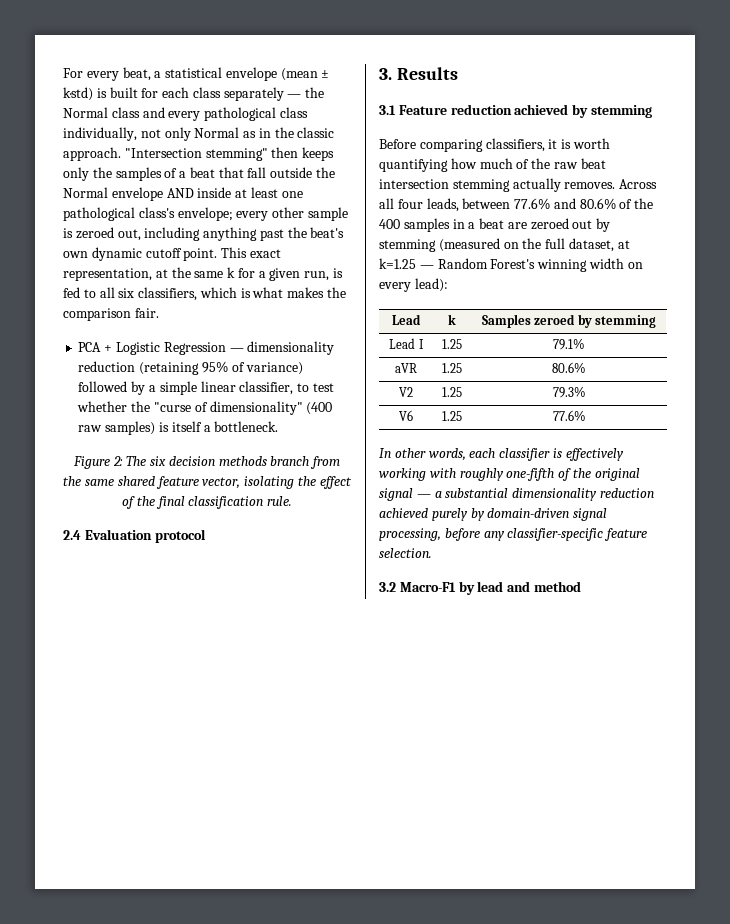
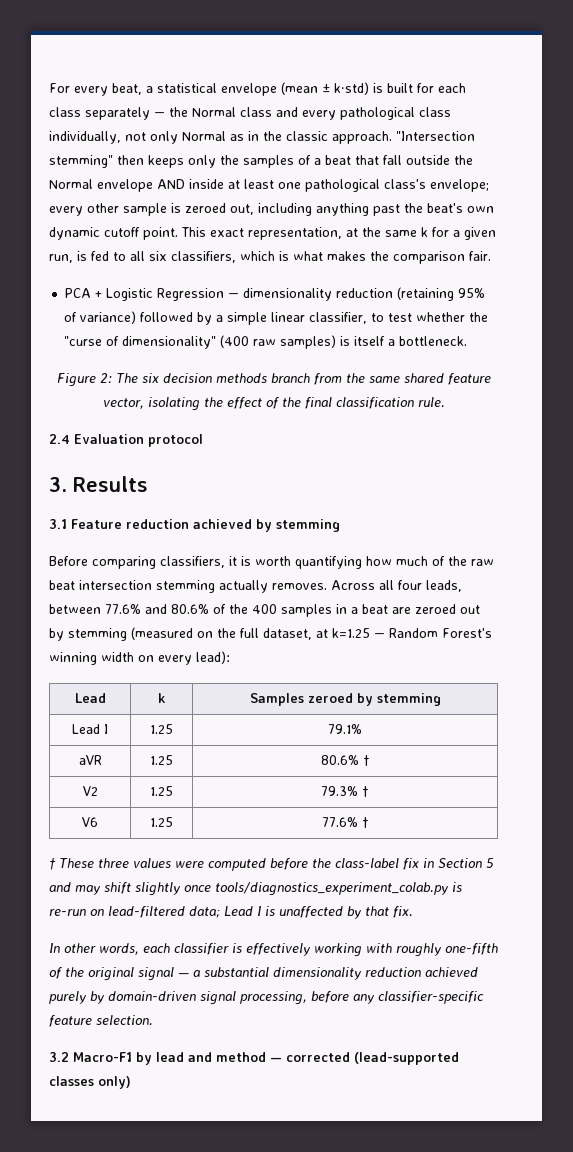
(586, 367) none -> [362,755,370,766] †
(586, 392) none -> [362,786,369,797] †
(586, 415) none -> [361,817,369,828] [49,858,494,871] [49,882,462,896] [49,906,413,919] † // † These three values were computed before the class-label fix in Section 5 and may shift slightly once tools/diagnostics_experiment_colab.py is re-run on lead-filtered data; Lead I is unaffected by that fix.
(581, 586) none -> [270,1052,459,1065] [49,1076,131,1089] — corrected (lead-supported classes only)

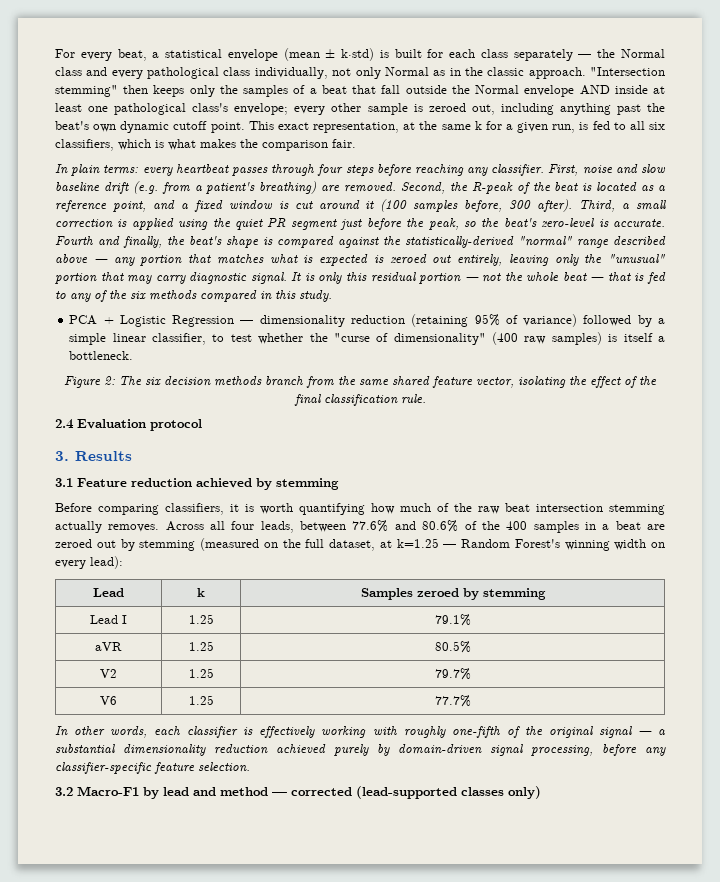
(491, 256) none -> [55,164,666,176] [55,181,666,194] [55,199,667,212] [55,218,666,230] [55,236,666,248] [55,254,665,266] [55,272,666,284] [55,290,332,302] // In plain terms: every heartbeat passes through four steps before reaching any classifier. First, noise and slow baseline drift (e.g. from a patient's breathing) are removed. Second, the R-peak of the beat is located as a reference point, and a fixed window is cut around it (100 samples before, 300 after). Third, a small correction is applied using the quiet PR segment just before the peak, so the beat's zero-level is accurate. Fourth and finally, the beat's shape is compared against the statistically-derived "normal" range described above — any portion that matches what is expected is zeroed out entirely, leaving only the "unusual" portion that may carry diagnostic signal. It is only this residual portion — not the whole beat — that is fed to any of the six methods compared in this study.
[320,755,370,766] 80.6% † -> [434,641,471,653] 80.5%
[321,786,369,797] 79.3% † -> [434,668,471,680] 79.7%
[321,817,369,828] [49,858,494,871] [49,882,462,896] [49,906,413,919] 77.6% † // † These three values were computed before the class-label fix in Section 5 and may shift slightly once tools/diagnostics_experiment_colab.py is re-run on lead-filtered data; Lead I is unaffected by that fix. -> [434,695,471,707] 77.7%

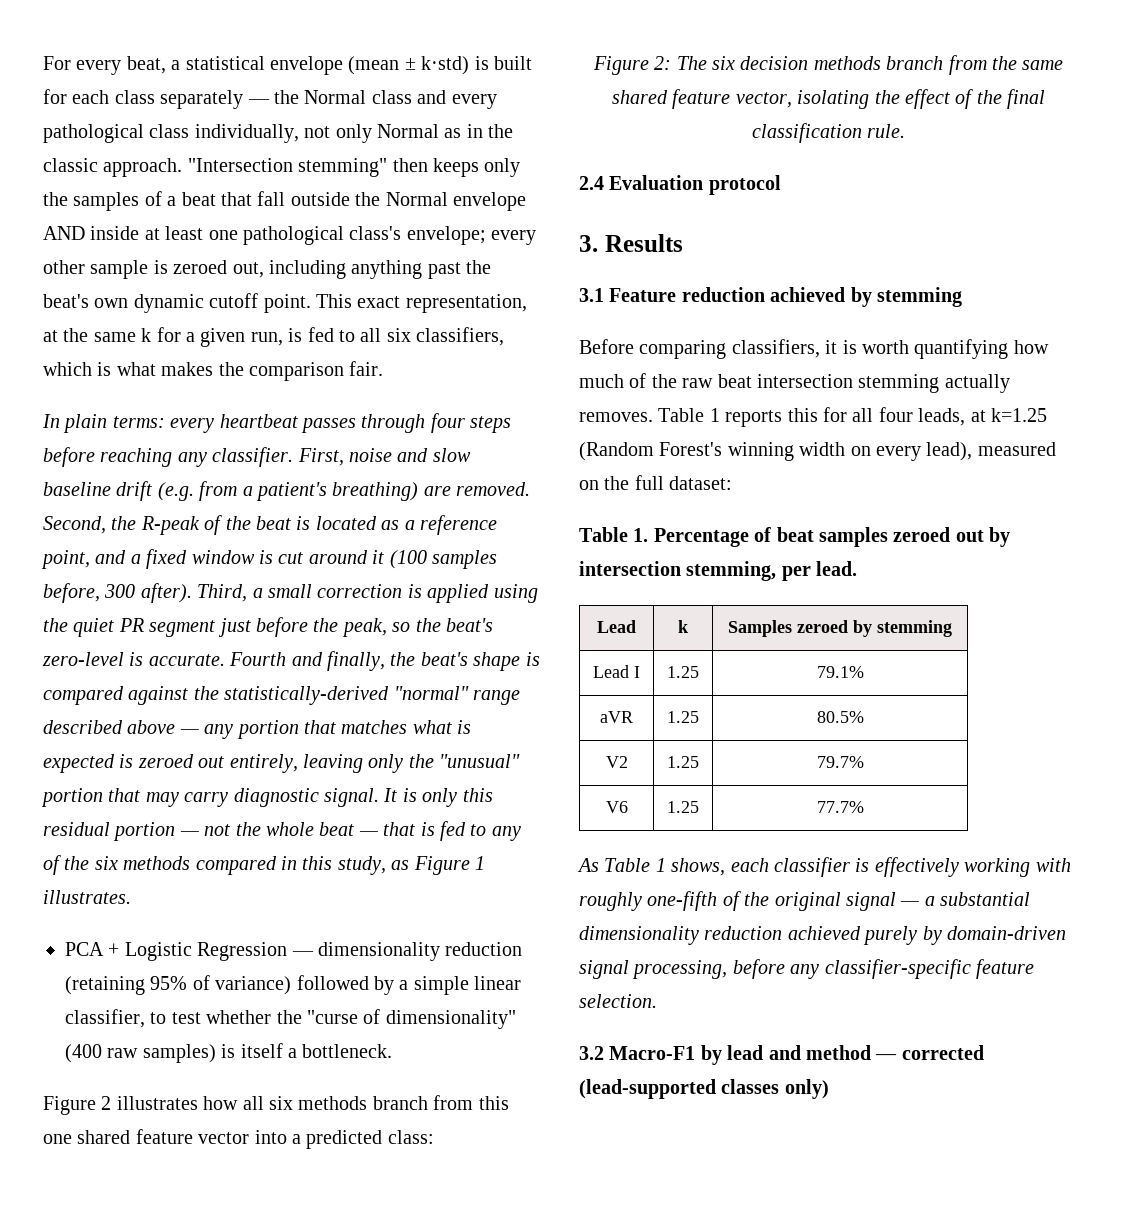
[299,290,332,302] study. -> [337,856,485,875] [43,890,131,904] study, as Figure 1 illustrates.
(134, 355) none -> [43,1095,509,1115] [43,1129,434,1149] // Figure 2 illustrates how all six methods branch from this one shared feature vector into a predicted class:
[165,520,666,533] [55,538,510,551] Across all four leads, between 77.6% and 80.6% of the 400 samples in a beat are zeroed out by stemming (measured on the full dataset, at k=1.25 — Random -> [658,407,1047,427] [579,442,654,461] Table 1 reports this for all four leads, at k=1.25 (Random
[90,556,123,569] lead): -> [926,442,1056,461] [579,475,733,490] [579,527,1011,547] [579,561,858,581] lead), measured on the full dataset: // Table 1. Percentage of beat samples zeroed out by intersection stemming, per lead.
[55,726,148,738] In other words, -> [577,858,726,876] As Table 1 shows,

